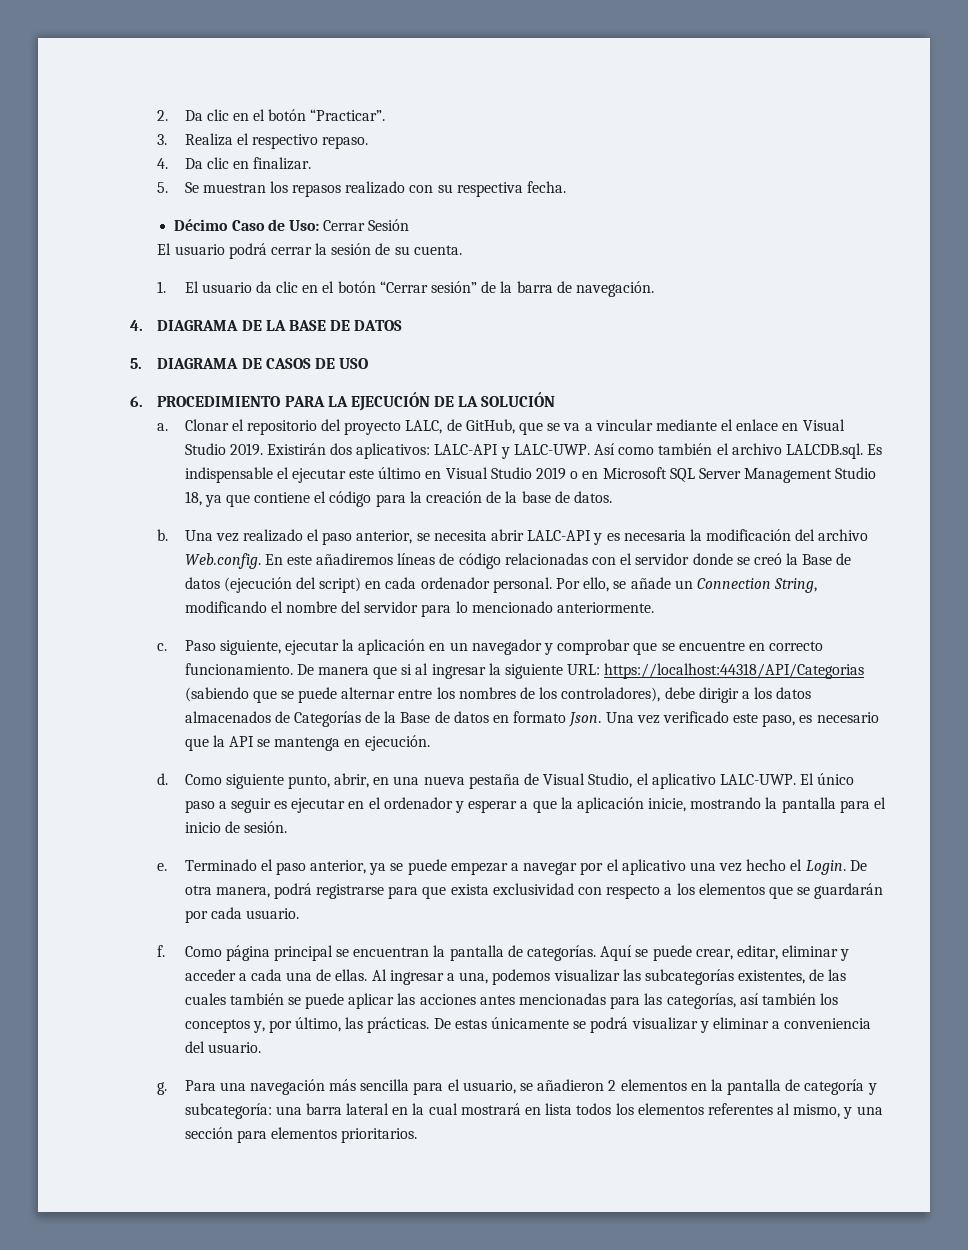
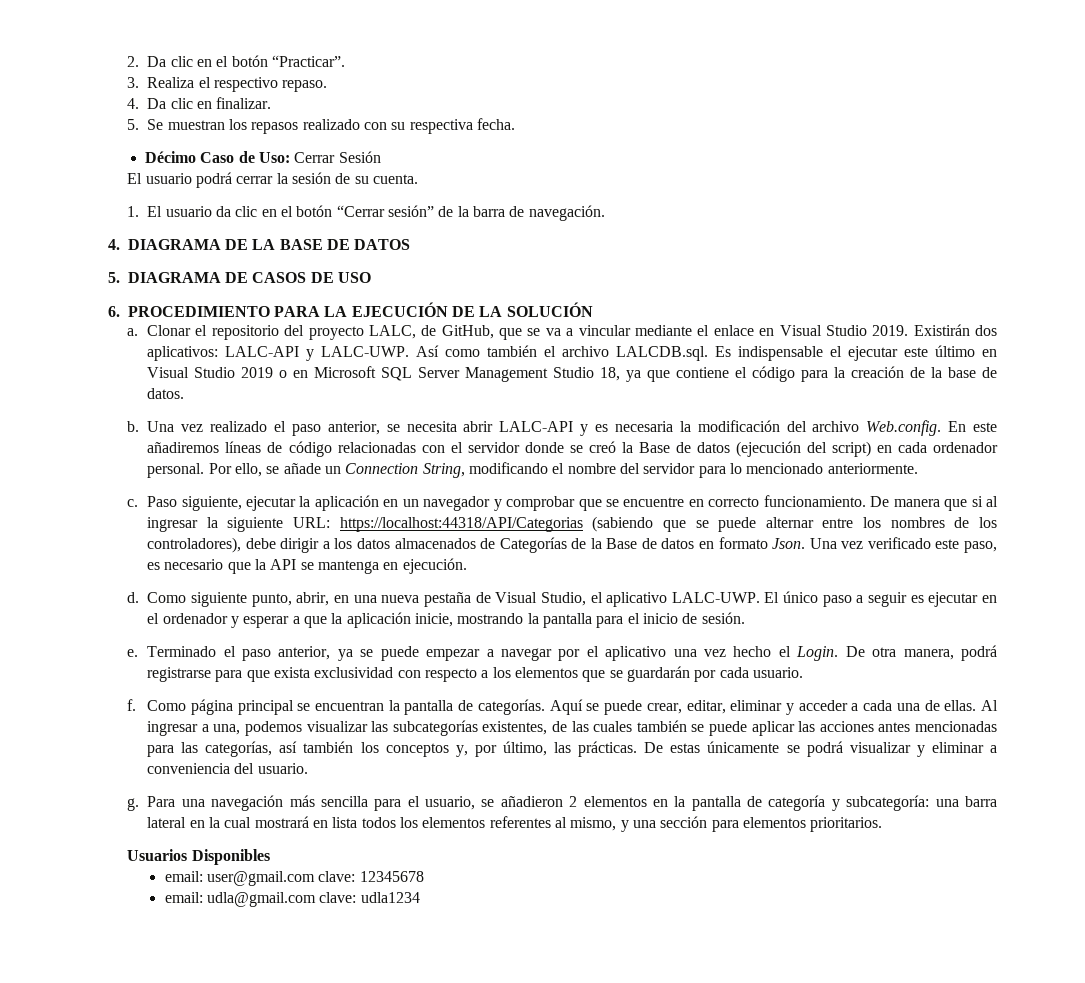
(418, 1135) none -> [127,849,270,865] [164,871,424,886] [164,892,420,907] // Usuarios Disponibles // email: user@gmail.com clave: 12345678 // email: udla@gmail.com clave: udla1234

